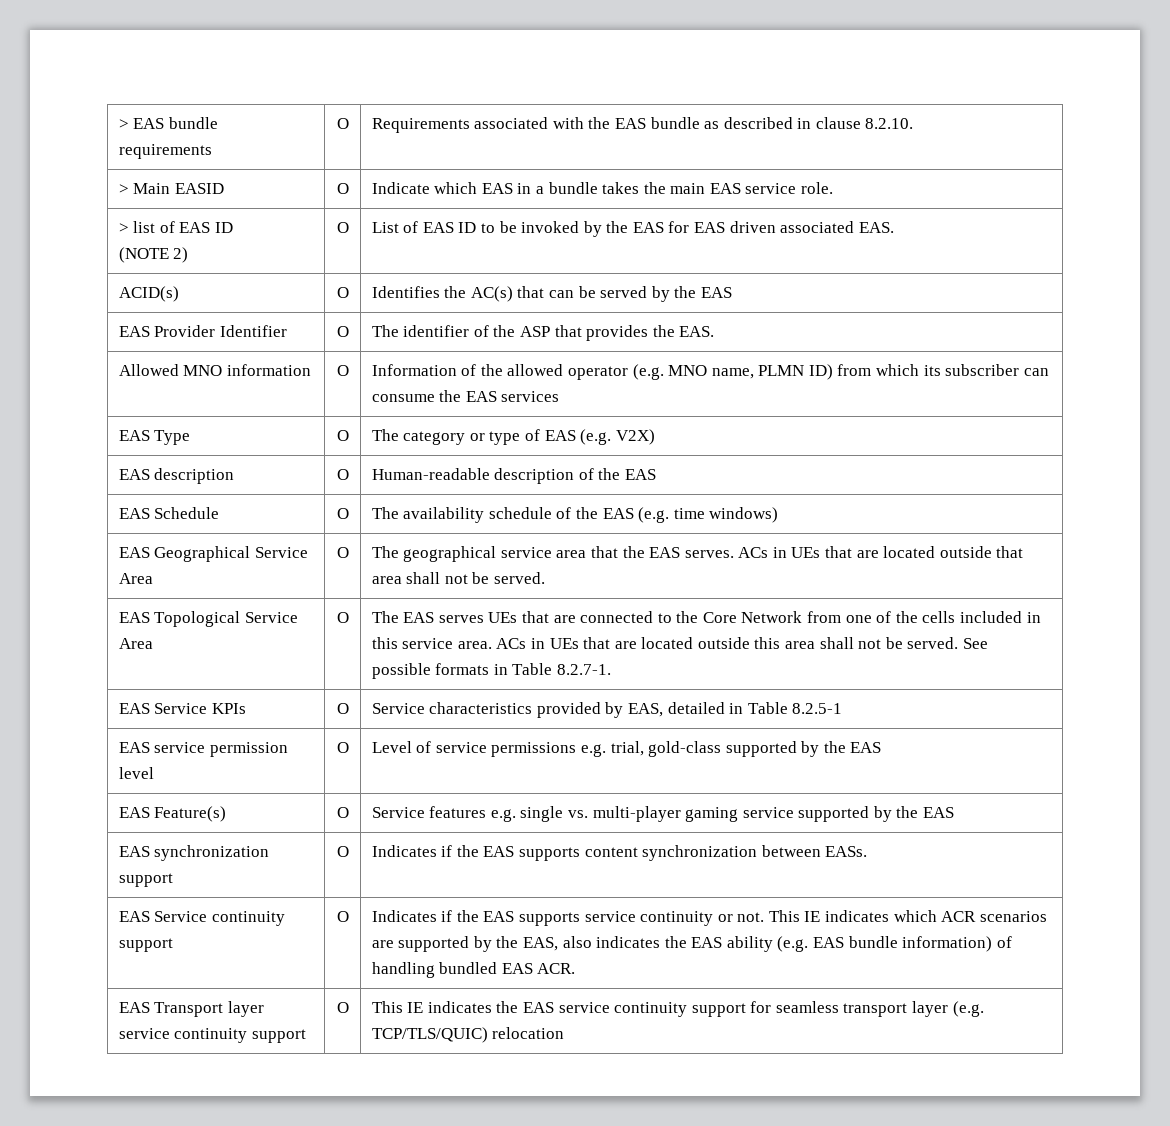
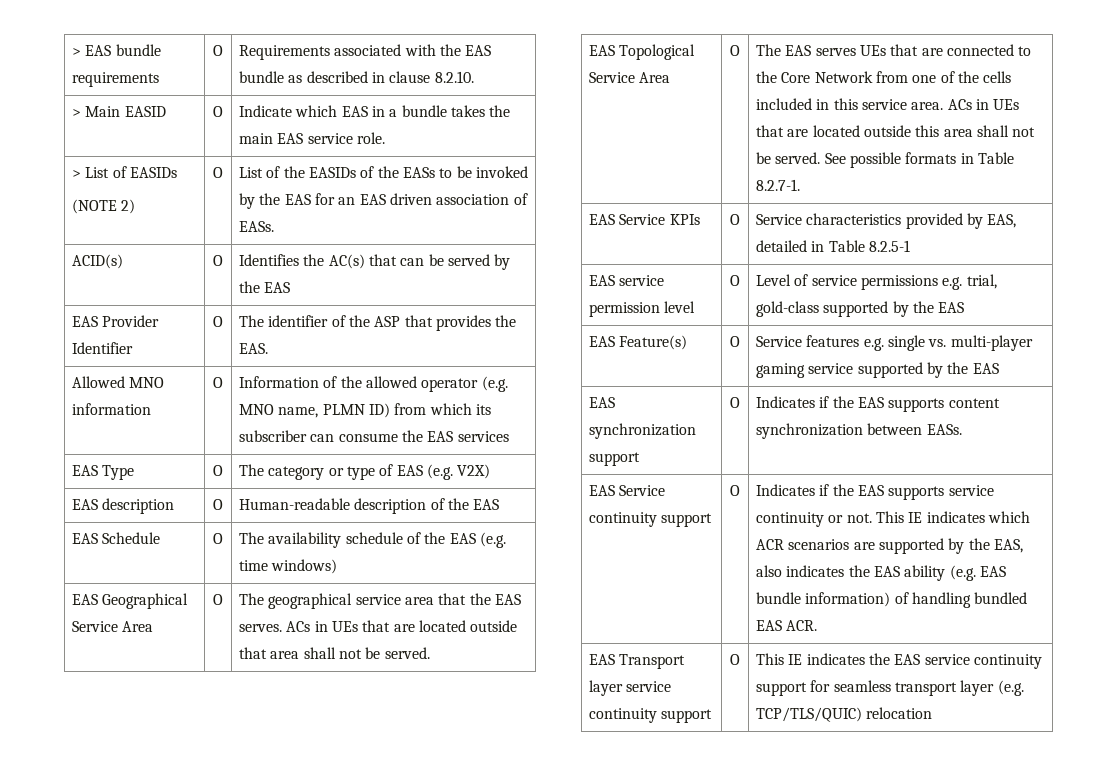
[133,221,233,233] list of EAS ID -> [85,166,178,178] List of EASIDs
[422,222,477,233] EAS ID -> [283,166,435,178] the EASIDs of the EASs
(690, 227) none -> [338,197,356,205] an
[780,221,894,233] associated EAS. -> [436,193,528,205] [239,221,275,232] association of EASs.

